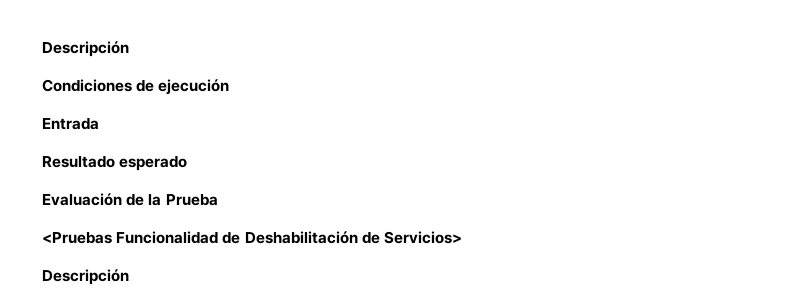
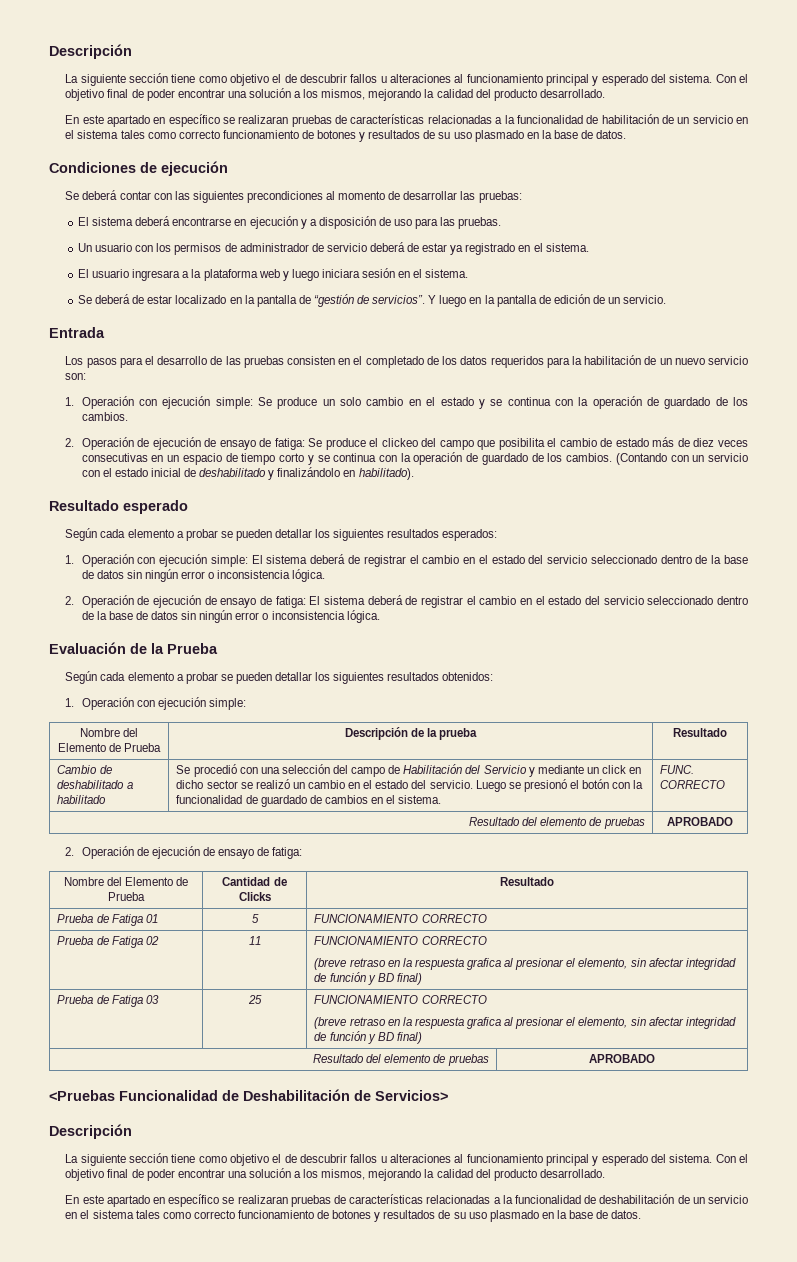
[42,41,129,57] [42,79,230,95] [42,118,99,130] [42,156,188,171] [42,193,218,206] Descripción // Condiciones de ejecución // Entrada // Resultado esperado // Evaluación de la Prueba -> [49,44,132,59] [65,73,749,86] [65,88,605,101] [65,114,749,127] [65,130,627,142] [49,161,228,176] [65,190,522,203] [77,216,502,229] [77,242,589,255] [77,268,469,281] [77,294,667,307] [49,327,105,338] [65,355,749,368] [65,373,87,380] [65,396,748,409] [81,412,128,421] [65,437,749,450] [81,452,748,465] [81,467,414,480] [49,500,188,514] [65,528,498,541] [65,554,748,567] [81,569,326,582] [65,595,748,608] [81,610,380,623] [49,642,218,654] [65,671,494,684] [65,697,246,710] [79,728,139,737] [57,743,162,752] [344,727,478,740] [673,728,727,737] [57,765,112,774] [57,780,133,789] [57,795,107,804] [176,764,642,777] [176,779,644,792] [176,795,442,807] [660,765,695,774] [660,780,726,789] [469,817,645,829] [667,817,733,826] [65,846,303,859] [63,877,189,886] [108,892,145,901] [222,877,287,886] [238,892,271,901] [500,877,554,886] [57,914,158,926] [251,914,259,923] [314,914,487,923] [57,936,159,948] [248,936,261,945] [314,936,487,945] [314,958,736,970] [314,972,422,985] [57,995,159,1007] [247,995,262,1004] [314,995,487,1004] [314,1017,736,1029] [314,1031,422,1044] [313,1054,489,1066] [589,1054,655,1063] Descripción // La siguiente sección tiene como objetivo el de descubrir fallos u alteraciones al funcionamiento principal y esperado del sistema. Con el objetivo final de poder encontrar una solución a los mismos, mejorando la calidad del producto desarrollado. // En este apartado en específico se realizaran pruebas de características relacionadas a la funcionalidad de habilitación de un servicio en el sistema tales como correcto funcionamiento de botones y resultados de su uso plasmado en la base de datos. // Condiciones de ejecución // Se deberá contar con las siguientes precondiciones al momento de desarrollar las pruebas: // El sistema deberá encontrarse en ejecución y a disposición de uso para las pruebas. // Un usuario con los permisos de administrador de servicio deberá de estar ya registrado en el sistema. // El usuario ingresara a la plataforma web y luego iniciara sesión en el sistema. // Se deberá de estar localizado en la pantalla de “gestión de servicios”. Y luego en la pantalla de edición de un servicio. // Entrada // Los pasos para el desarrollo de las pruebas consisten en el completado de los datos requeridos para la habilitación de un nuevo servicio son: // 1. Operación con ejecución simple: Se produce un solo cambio en el estado y se continua con la operación de guardado de los cambios. // 2. Operación de ejecución de ensayo de fatiga: Se produce el clickeo del campo que posibilita el cambio de estado más de diez veces consecutivas en un espacio de tiempo corto y se continua con la operación de guardado de los cambios. (Contando con un servicio con el estado inicial de deshabilitado y finalizándolo en habilitado). // Resultado esperado // Según cada elemento a probar se pueden detallar los siguientes resultados esperados: // 1. Operación con ejecución simple: El sistema deberá de registrar el cambio en el estado del servicio seleccionado dentro de la base de datos sin ningún error o inconsistencia lógica. // 2. Operación de ejecución de ensayo de fatiga: El sistema deberá de registrar el cambio en el estado del servicio seleccionado dentro de la base de datos sin ningún error o inconsistencia lógica. // Evaluación de la Prueba // Según cada elemento a probar se pueden detallar los siguientes resultados obtenidos: // 1. Operación con ejecución simple: // Nombre del Elemento de Prueba | Descripción de la prueba | Resultado // Cambio de deshabilitado a habilitado | Se procedió con una selección del campo de Habilitación del Servicio y mediante un click en dicho sector se realizó un cambio en el estado del servicio. Luego se presionó el botón con la funcionalidad de guardado de cambios en el sistema. | FUNC. CORRECTO // Resultado del elemento de pruebas | APROBADO // 2. Operación de ejecución de ensayo de fatiga: // Nombre del Elemento de Prueba | Cantidad de Clicks | Resultado // Prueba de Fatiga 01 | 5 | FUNCIONAMIENTO CORRECTO // Prueba de Fatiga 02 | 11 | FUNCIONAMIENTO CORRECTO // (breve retraso en la respuesta grafica al presionar el elemento, sin afectar integridad de función y BD final) // Prueba de Fatiga 03 | 25 | FUNCIONAMIENTO CORRECTO // (breve retraso en la respuesta grafica al presionar el elemento, sin afectar integridad de función y BD final) // Resultado del elemento de pruebas | APROBADO
(129, 277) none -> [65,1153,749,1166] [65,1168,605,1181] [65,1194,748,1207] [65,1210,642,1222] // La siguiente sección tiene como objetivo el de descubrir fallos u alteraciones al funcionamiento principal y esperado del sistema. Con el objetivo final de poder encontrar una solución a los mismos, mejorando la calidad del producto desarrollado. // En este apartado en específico se realizaran pruebas de características relacionadas a la funcionalidad de deshabilitación de un servicio en el sistema tales como correcto funcionamiento de botones y resultados de su uso plasmado en la base de datos.

